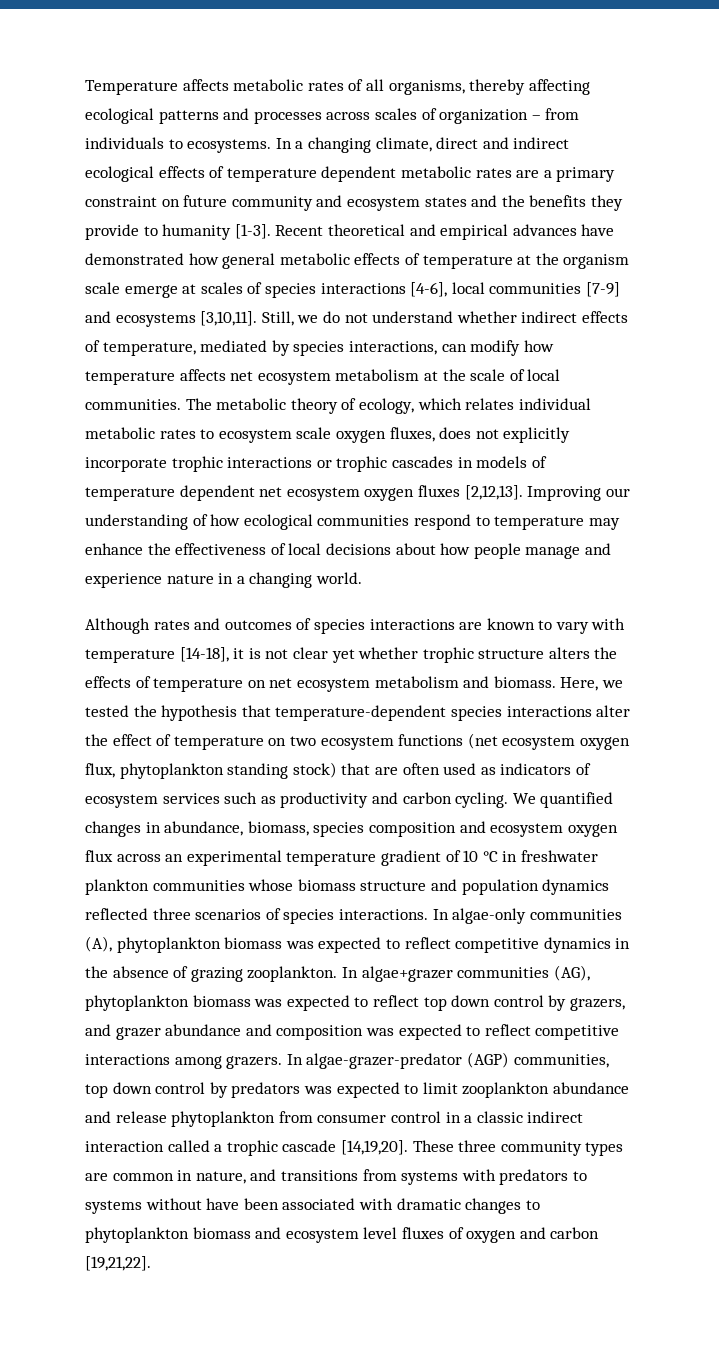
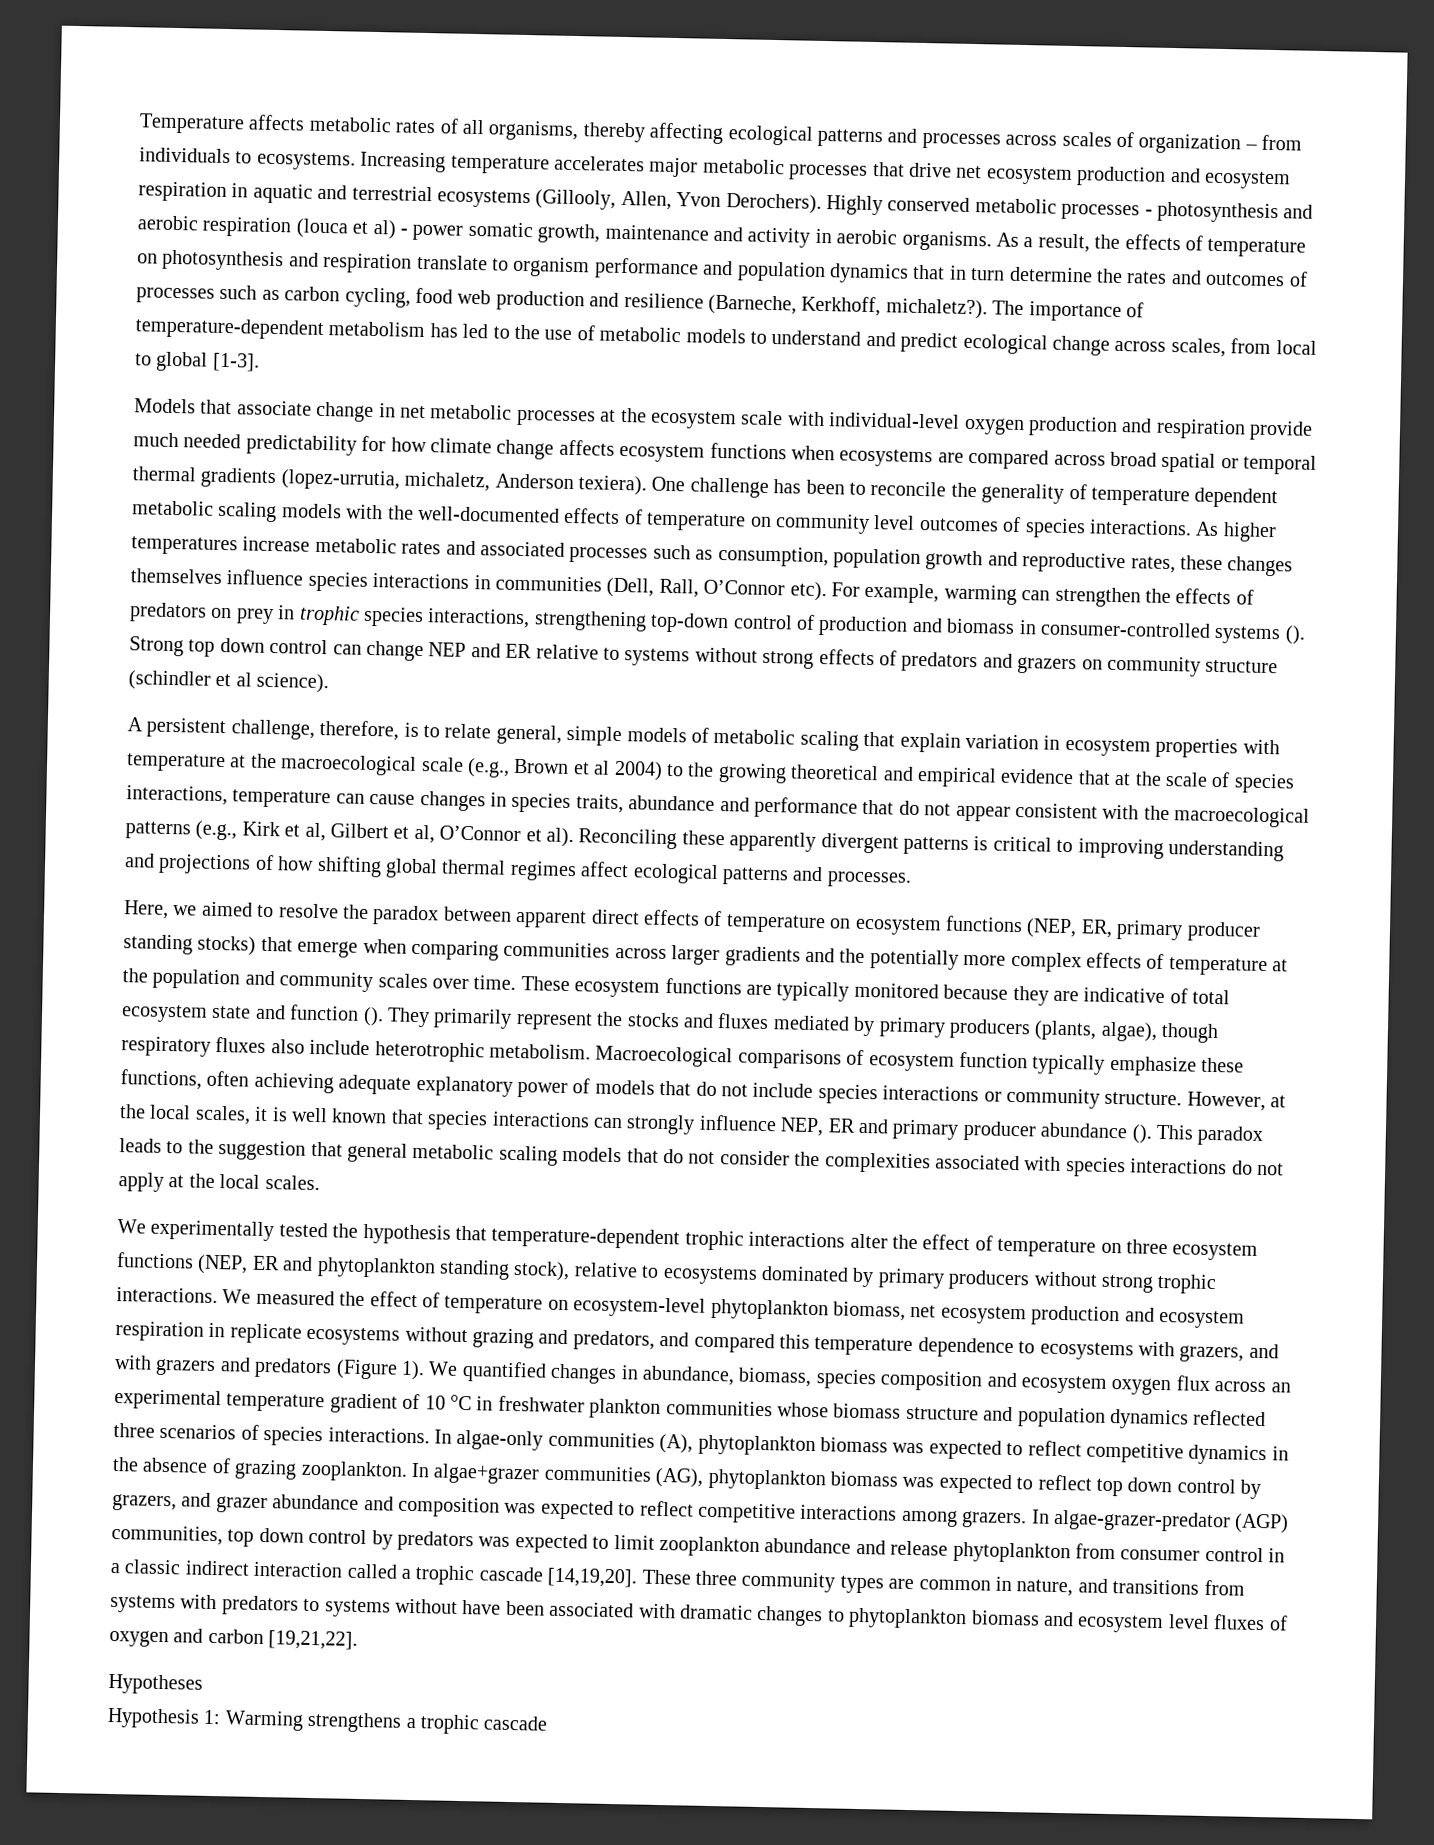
[275,137,570,153] [85,166,616,182] [85,195,623,211] [85,224,615,240] [85,253,350,269] In a changing climate, direct and indirect ecological effects of temperature dependent metabolic rates are a primary constraint on future community and ecosystem states and the benefits they provide to humanity [1-3]. Recent theoretical and empirical advances have demonstrated how general metabolic -> [360,151,1291,190] [138,181,1314,224] [137,215,1307,258] [137,249,1308,287] [136,284,1144,322] [135,317,1317,358] [135,351,260,372] [134,398,1314,441] [133,432,1318,475] [132,466,1279,509] [132,500,1277,543] [131,536,1294,577] [130,568,1254,608] [129,602,1306,645] [129,636,1279,677] [128,670,330,694] [127,717,1280,759] [126,753,1295,794] [126,785,1311,828] [125,820,1284,862] [124,853,912,888] [123,900,1261,942] [123,934,1082,973] Increasing temperature accelerates major metabolic processes that drive net ecosystem production and ecosystem respiration in aquatic and terrestrial ecosystems (Gillooly, Allen, Yvon Derochers). Highly conserved metabolic processes - photosynthesis and aerobic respiration (louca et al) - power somatic growth, maintenance and activity in aerobic organisms. As a result, the effects of temperature on photosynthesis and respiration translate to organism performance and population dynamics that in turn determine the rates and outcomes of processes such as carbon cycling, food web production and resilience (Barneche, Kerkhoff, michaletz?). The importance of temperature-dependent metabolism has led to the use of metabolic models to understand and predict ecological change across scales, from local to global [1-3]. // Models that associate change in net metabolic processes at the ecosystem scale with individual-level oxygen production and respiration provide much needed predictability for how climate change affects ecosystem functions when ecosystems are compared across broad spatial or temporal thermal gradients (lopez-urrutia, michaletz, Anderson texiera). One challenge has been to reconcile the generality of temperature dependent metabolic scaling models with the well-documented effects of temperature on community level outcomes of species interactions. As higher temperatures increase metabolic rates and associated processes such as consumption, population growth and reproductive rates, these changes themselves influence species interactions in communities (Dell, Rall, O’Connor etc). For example, warming can strengthen the effects of predators on prey in trophic species interactions, strengthening top-down control of production and biomass in consumer-controlled systems (). Strong top down control can change NEP and ER relative to systems without strong effects of predators and grazers on community structure (schindler et al science). // A persistent challenge, therefore, is to relate general, simple models of metabolic scaling that explain variation in ecosystem properties with temperature at the macroecological scale (e.g., Brown et al 2004) to the growing theoretical and empirical evidence that at the scale of species interactions, temperature can cause changes in species traits, abundance and performance that do not appear consistent with the macroecological patterns (e.g., Kirk et al, Gilbert et al, O’Connor et al). Reconciling these apparently divergent patterns is critical to improving understanding and projections of how shifting global thermal regimes affect ecological patterns and processes. // Here, we aimed to resolve the paradox between apparent direct effects of temperature on ecosystem functions (NEP, ER, primary producer standing stocks) that emerge when comparing communities across larger gradients and the potentially more complex
[563,254,630,269] [85,282,620,298] [85,311,628,327] [85,340,554,356] [85,369,561,385] [85,398,591,414] [85,427,571,443] [85,456,547,472] [85,485,630,501] [85,514,620,530] [85,543,611,559] [85,572,362,588] [85,618,626,634] [85,647,618,663] [85,676,623,692] organism scale emerge at scales of species interactions [4-6], local communities [7-9] and ecosystems [3,10,11]. Still, we do not understand whether indirect effects of temperature, mediated by species interactions, can modify how temperature affects net ecosystem metabolism at the scale of local communities. The metabolic theory of ecology, which relates individual metabolic rates to ecosystem scale oxygen fluxes, does not explicitly incorporate trophic interactions or trophic cascades in models of temperature dependent net ecosystem oxygen fluxes [2,12,13]. Improving our understanding of how ecological communities respond to temperature may enhance the effectiveness of local decisions about how people manage and experience nature in a changing world. // Although rates and outcomes of species interactions are known to vary with temperature [14-18], it is not clear yet whether trophic structure alters the effects of temperature on net ecosystem metabolism and biomass. Here, we -> [152,968,1231,1006] [121,1004,1220,1044] [121,1036,1245,1077] [120,1069,1287,1112] [119,1104,1265,1147] [119,1138,1284,1178] [118,1172,320,1192] [117,1219,275,1242] population and community scales over time. These ecosystem functions are typically monitored because they are indicative of total ecosystem state and function (). They primarily represent the stocks and fluxes mediated by primary producers (plants, algae), though respiratory fluxes also include heterotrophic metabolism. Macroecological comparisons of ecosystem function typically emphasize these functions, often achieving adequate explanatory power of models that do not include species interactions or community structure. However, at the local scales, it is well known that species interactions can strongly influence NEP, ER and primary producer abundance (). This paradox leads to the suggestion that general metabolic scaling models that do not consider the complexities associated with species interactions do not apply at the local scales. // We experimentally
[450,706,502,721] species -> [684,1230,744,1251] trophic
[289,733,630,750] [85,762,591,779] [85,792,509,808] two ecosystem functions (net ecosystem oxygen flux, phytoplankton standing stock) that are often used as indicators of ecosystem services such as productivity and carbon cycling. -> [1125,1239,1259,1261] [116,1252,1218,1295] [116,1287,1245,1329] [115,1321,1279,1363] [114,1355,425,1381] three ecosystem functions (NEP, ER and phytoplankton standing stock), relative to ecosystems dominated by primary producers without strong trophic interactions. We measured the effect of temperature on ecosystem-level phytoplankton biomass, net ecosystem production and ecosystem respiration in replicate ecosystems without grazing and predators, and compared this temperature dependence to ecosystems with grazers, and with grazers and predators (Figure 1).
(151, 1263) none -> [108,1673,203,1695] [107,1707,549,1735] // Hypotheses // Hypothesis 1: Warming strengthens a trophic cascade

